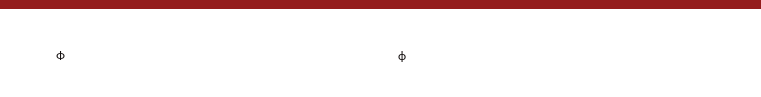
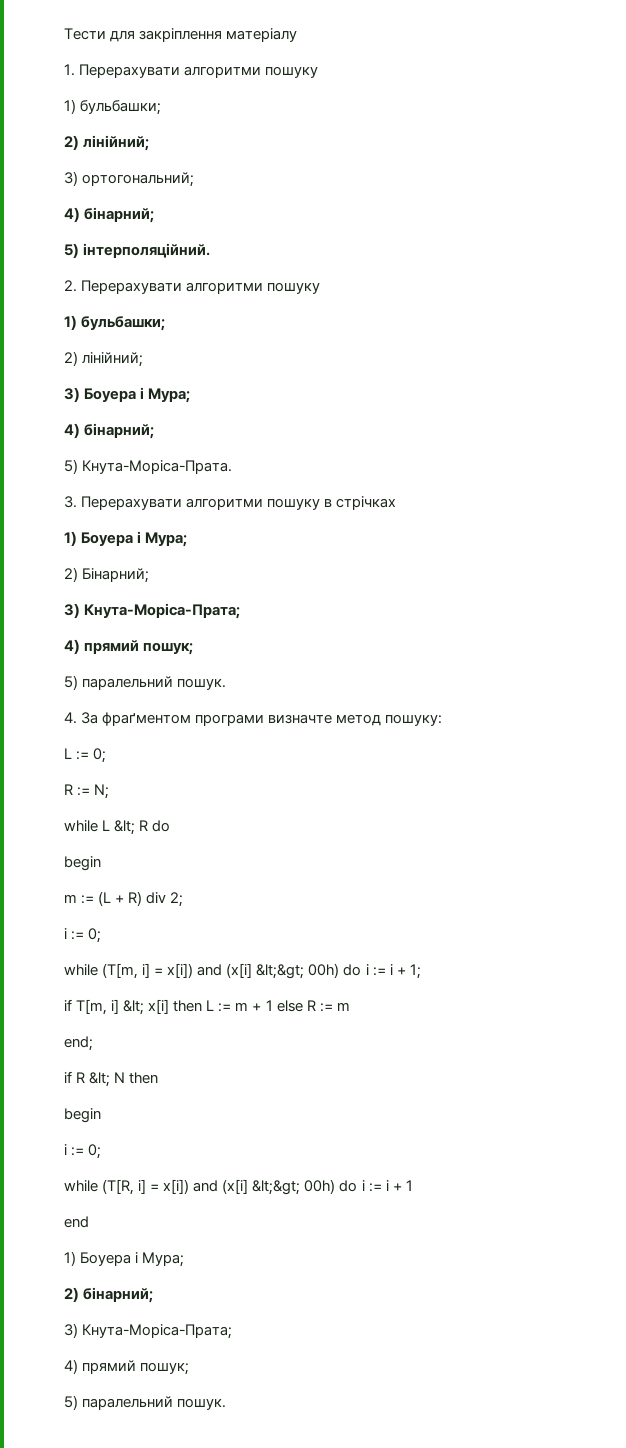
[56,51,65,60] [398,51,406,62] Ф // ф -> [64,28,298,42] [64,64,319,78] [64,99,162,115] [64,135,150,151] [64,171,195,187] [64,207,155,223] [64,243,211,258] [64,280,321,294] [64,315,166,331] [64,351,144,367] [64,387,191,403] [64,423,155,439] [64,459,233,474] [64,496,397,510] [64,531,188,547] [64,567,150,583] [64,603,241,619] [64,639,194,655] [64,675,227,690] [64,712,443,726] [64,748,107,763] [64,784,110,799] [64,820,171,835] [64,856,101,871] [64,891,184,907] [64,928,102,943] [64,963,421,979] [64,999,350,1015] [64,1036,93,1051] [64,1071,159,1087] [64,1108,101,1123] [64,1144,102,1159] [64,1179,413,1195] [64,1216,89,1228] [64,1251,185,1267] [64,1287,154,1303] [64,1323,233,1339] [64,1359,190,1375] [64,1395,227,1410] Тести для закріплення матеріалу // 1. Перерахувати алгоритми пошуку // 1) бульбашки; // 2) лінійний; // 3) ортогональний; // 4) бінарний; // 5) інтерполяційний. // 2. Перерахувати алгоритми пошуку // 1) бульбашки; // 2) лінійний; // 3) Боуера і Мура; // 4) бінарний; // 5) Кнута-Моріса-Прата. // 3. Перерахувати алгоритми пошуку в стрічках // 1) Боуера і Мура; // 2) Бінарний; // 3) Кнута-Моріса-Прата; // 4) прямий пошук; // 5) паралельний пошук. // 4. За фраґментом програми визначте метод пошуку: // L := 0; // R := N; // while L &lt; R do // begin // m := (L + R) div 2; // i := 0; // while (T[m, i] = x[i]) and (x[i] &lt;&gt; 00h) do i := i + 1; // if T[m, i] &lt; x[i] then L := m + 1 else R := m // end; // if R &lt; N then // begin // i := 0; // while (T[R, i] = x[i]) and (x[i] &lt;&gt; 00h) do i := i + 1 // end // 1) Боуера і Мура; // 2) бінарний; // 3) Кнута-Моріса-Прата; // 4) прямий пошук; // 5) паралельний пошук.

